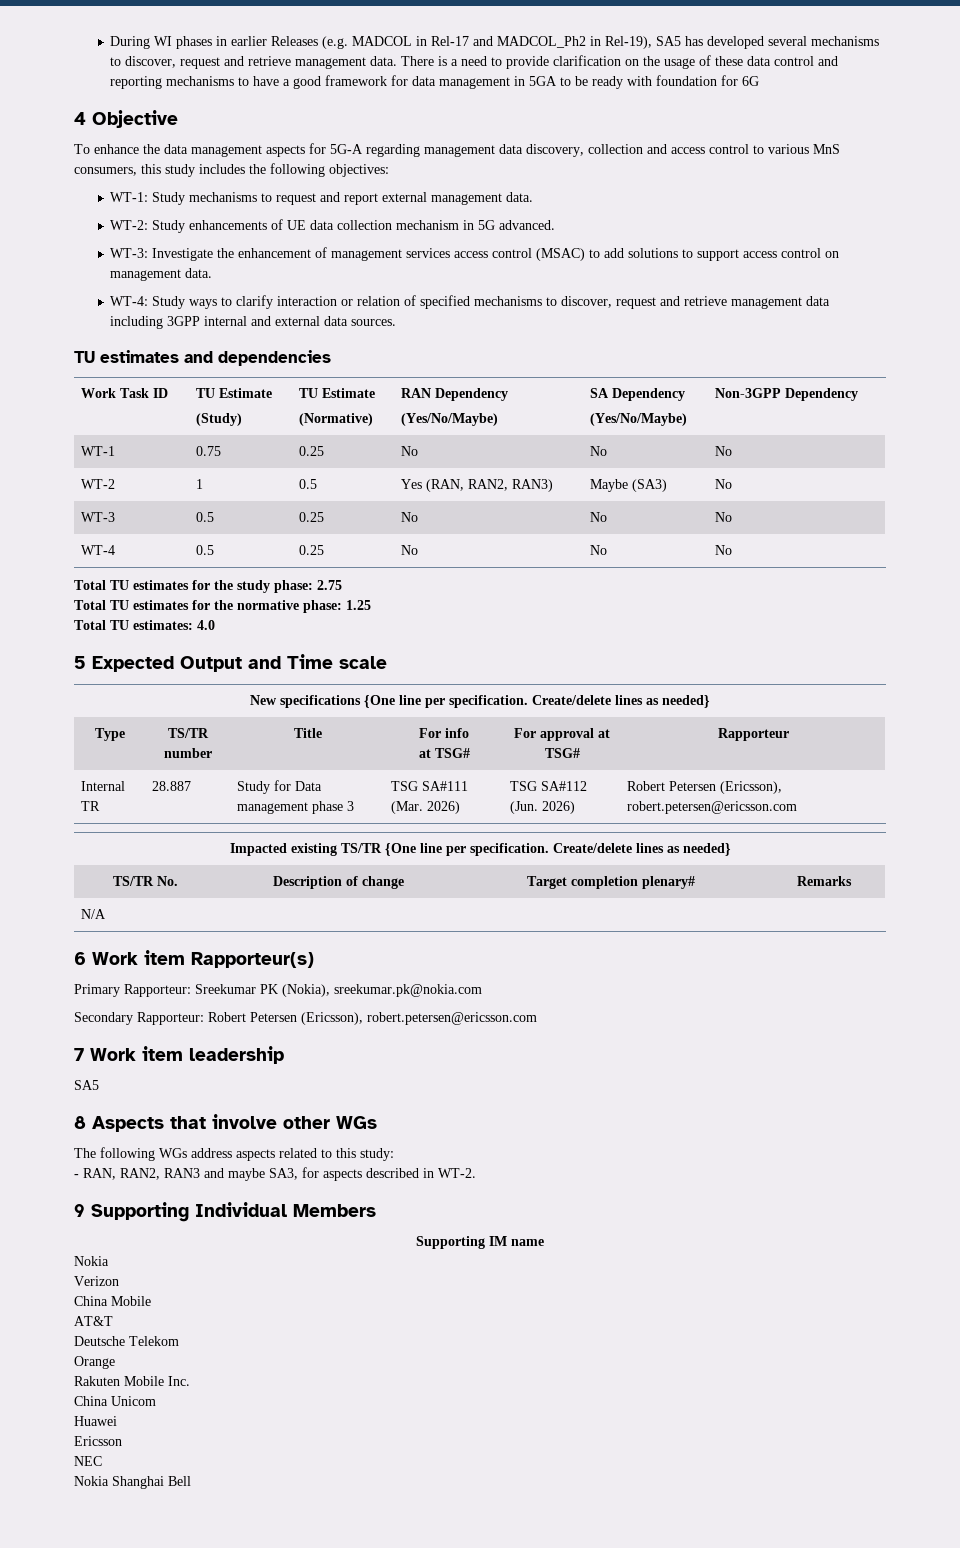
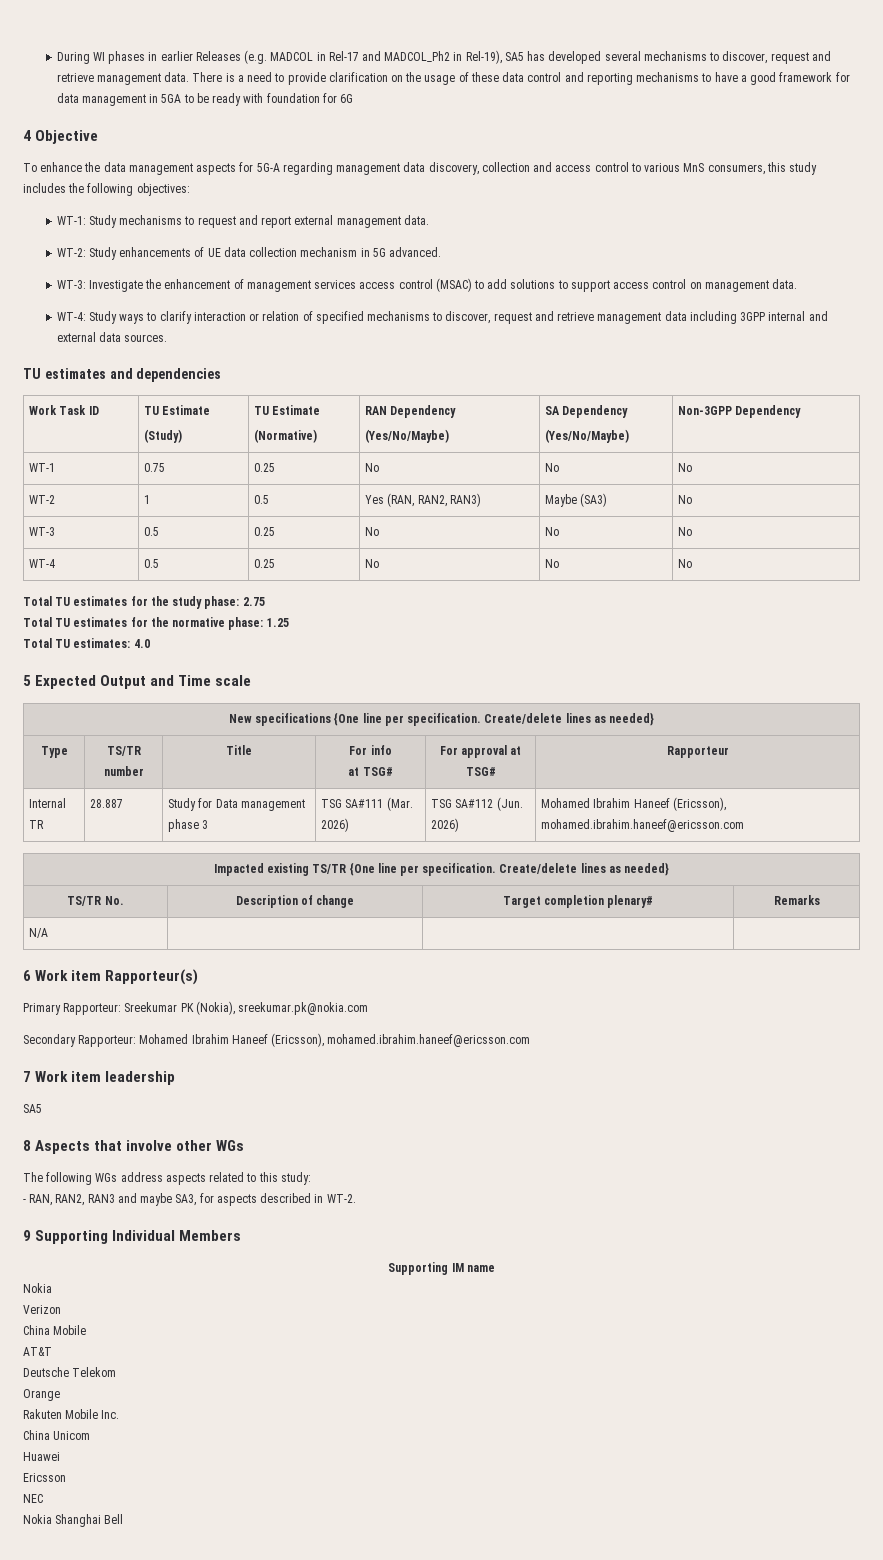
[627,781,783,794] [627,801,798,814] Robert Petersen (Ericsson), robert.petersen@ericsson.com -> [541,797,726,811] [541,819,745,832] Mohamed Ibrahim Haneef (Ericsson), mohamed.ibrahim.haneef@ericsson.com
[208,1012,537,1025] Robert Petersen (Ericsson), robert.petersen@ericsson.com -> [139,1033,531,1047] Mohamed Ibrahim Haneef (Ericsson), mohamed.ibrahim.haneef@ericsson.com

